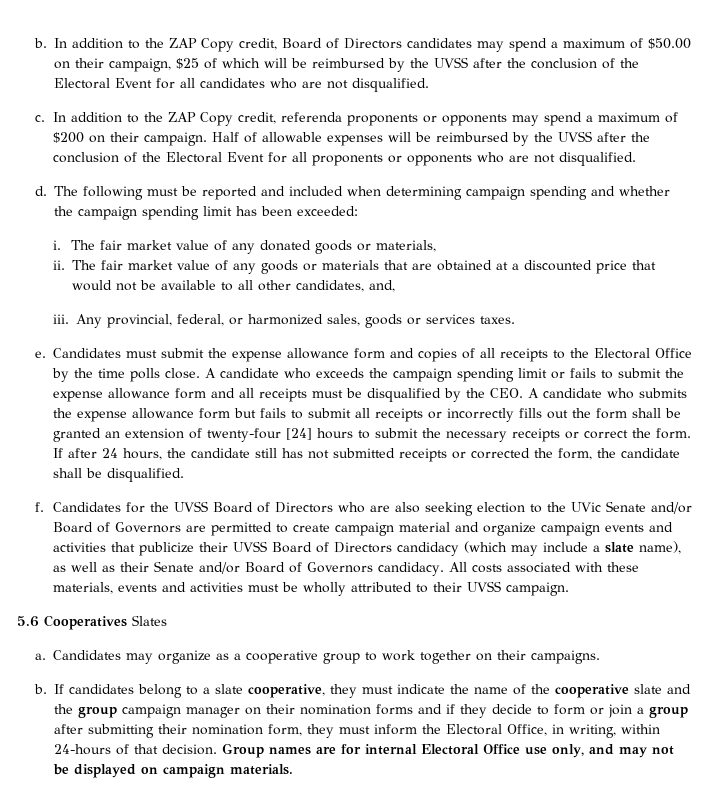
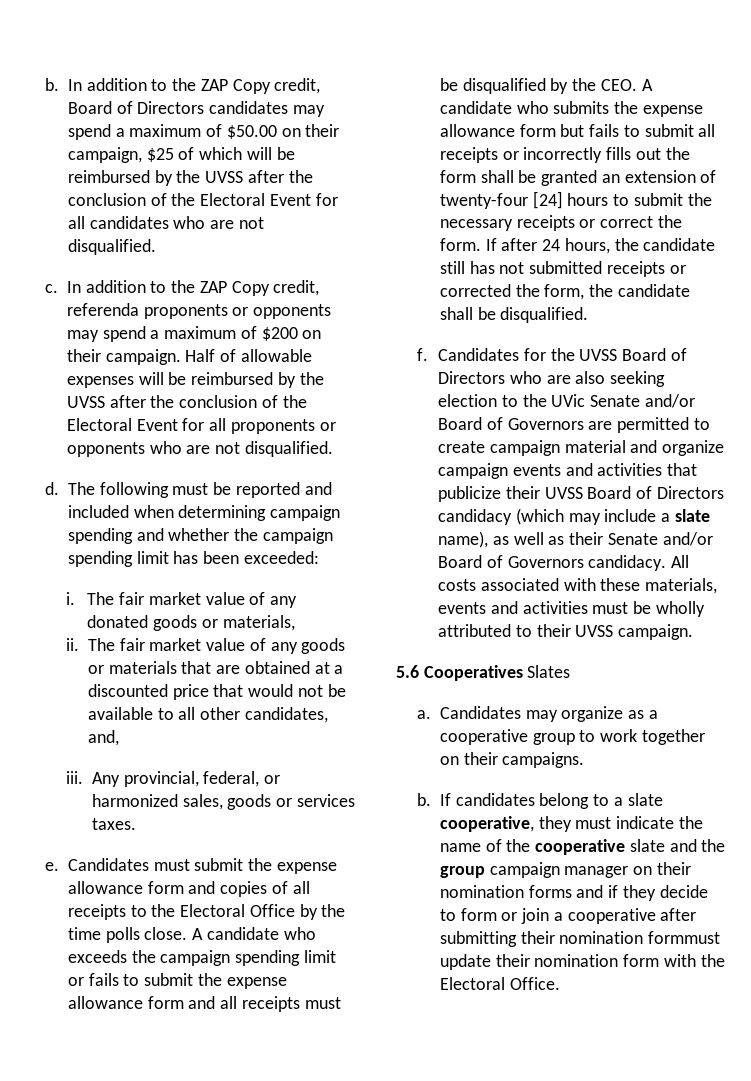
[648,707,688,718] group -> [567,908,656,924] cooperative
[267,724,660,738] [53,743,674,758] [52,764,293,778] form, they must inform the Electoral Office, in writing, within 24-hours of that decision. Group names are for internal Electoral Office use only, and may not be displayed on campaign materials. -> [648,931,721,944] [439,954,725,970] [439,977,560,990] formmust update their nomination form with the Electoral Office.

